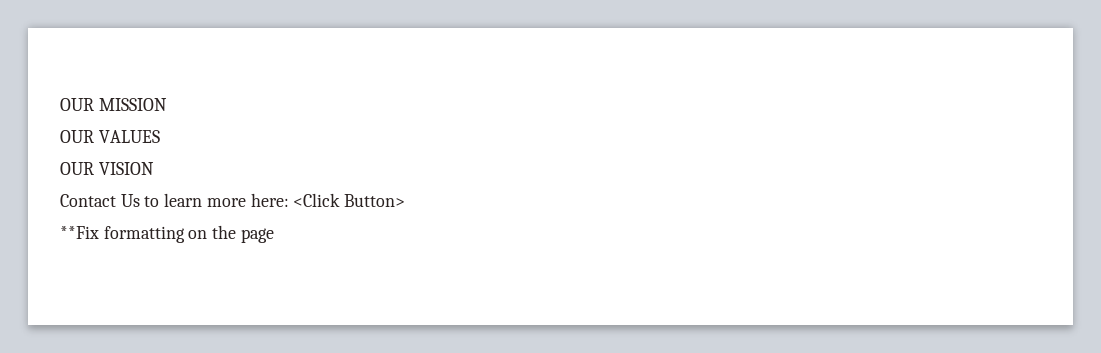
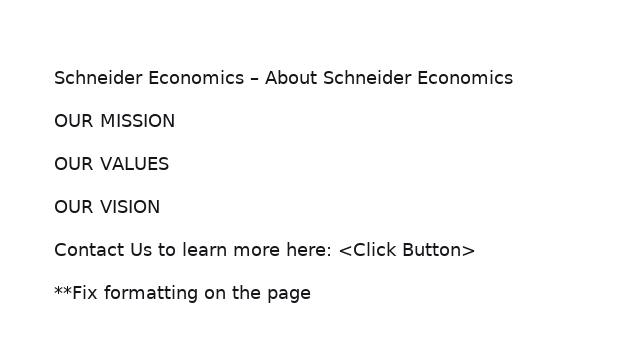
(60, 104) none -> [54,70,513,84] Schneider Economics – About Schneider Economics //

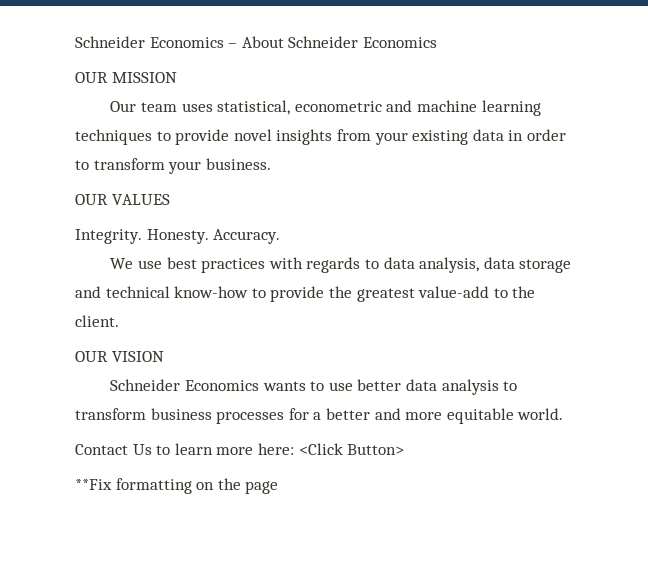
[54,157,169,170] [54,200,160,213] OUR VALUES // OUR VISION -> [110,100,541,116] [75,129,566,145] [75,158,271,174] [75,194,170,205] [75,229,281,244] [110,257,572,273] [75,286,536,302] [75,315,119,327] [75,351,164,362] [110,379,518,395] [75,408,564,424] Our team uses statistical, econometric and machine learning techniques to provide novel insights from your existing data in order to transform your business. // OUR VALUES // Integrity. Honesty. Accuracy. // We use best practices with regards to data analysis, data storage and technical know-how to provide the greatest value-add to the client. // OUR VISION // Schneider Economics wants to use better data analysis to transform business processes for a better and more equitable world.

